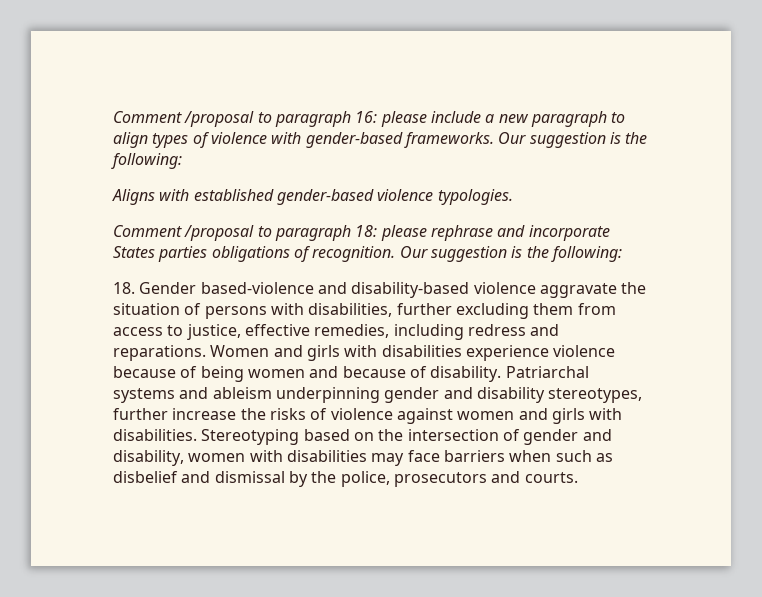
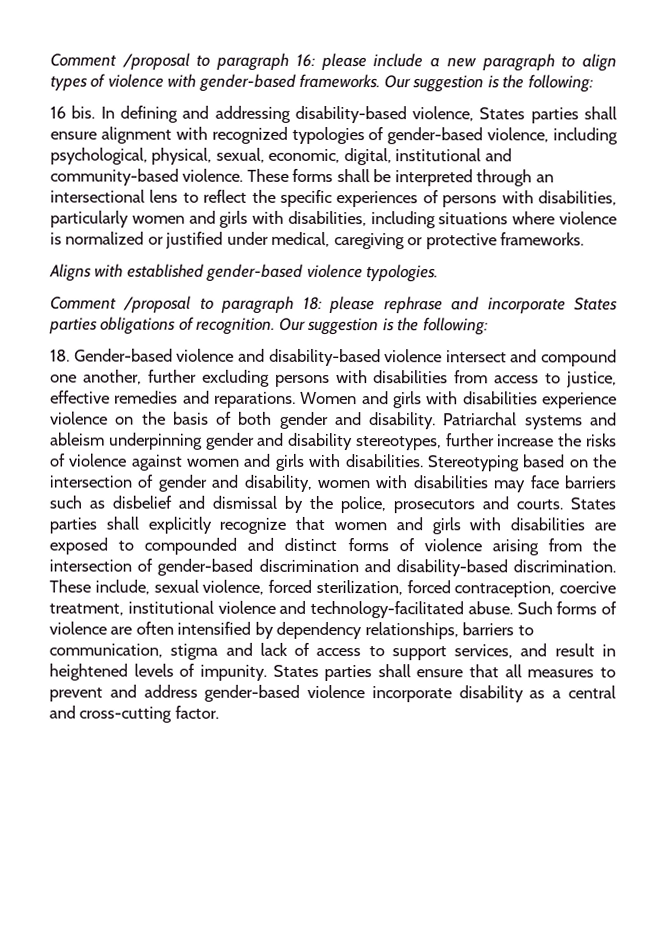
(182, 161) none -> [50,105,617,124] [50,126,618,145] [50,147,512,166] [50,168,554,187] [50,189,617,208] [50,210,617,229] [50,231,585,250] // 16 bis. In defining and addressing disability-based violence, States parties shall ensure alignment with recognized typologies of gender-based violence, including psychological, physical, sexual, economic, digital, institutional and community-based violence. These forms shall be interpreted through an intersectional lens to reflect the specific experiences of persons with disabilities, particularly women and girls with disabilities, including situations where violence is normalized or justified under medical, caregiving or protective frameworks.
[139,282,314,294] Gender based-violence -> [73,348,235,362] Gender-based violence
[539,282,647,298] [113,303,574,319] aggravate the situation of persons with disabilities, further excluding them -> [445,349,617,367] [50,369,449,387] intersect and compound one another, further excluding persons with disabilities
[314,324,526,340] remedies, including redress -> [114,390,179,404] remedies
[113,366,427,382] because of being women and because of -> [115,411,362,429] on the basis of both gender and
[509,450,552,462] when -> (616, 482) none
(578, 477) none -> [570,497,616,510] [49,516,616,535] [49,537,617,556] [49,558,616,577] [49,579,616,598] [49,600,617,619] [49,621,534,640] [49,642,616,661] [49,663,616,682] [49,684,616,703] [49,705,219,723] States parties shall explicitly recognize that women and girls with disabilities are exposed to compounded and distinct forms of violence arising from the intersection of gender-based discrimination and disability-based discrimination. These include, sexual violence, forced sterilization, forced contraception, coercive treatment, institutional violence and technology-facilitated abuse. Such forms of violence are often intensified by dependency relationships, barriers to communication, stigma and lack of access to support services, and result in heightened levels of impunity. States parties shall ensure that all measures to prevent and address gender-based violence incorporate disability as a central and cross-cutting factor.

